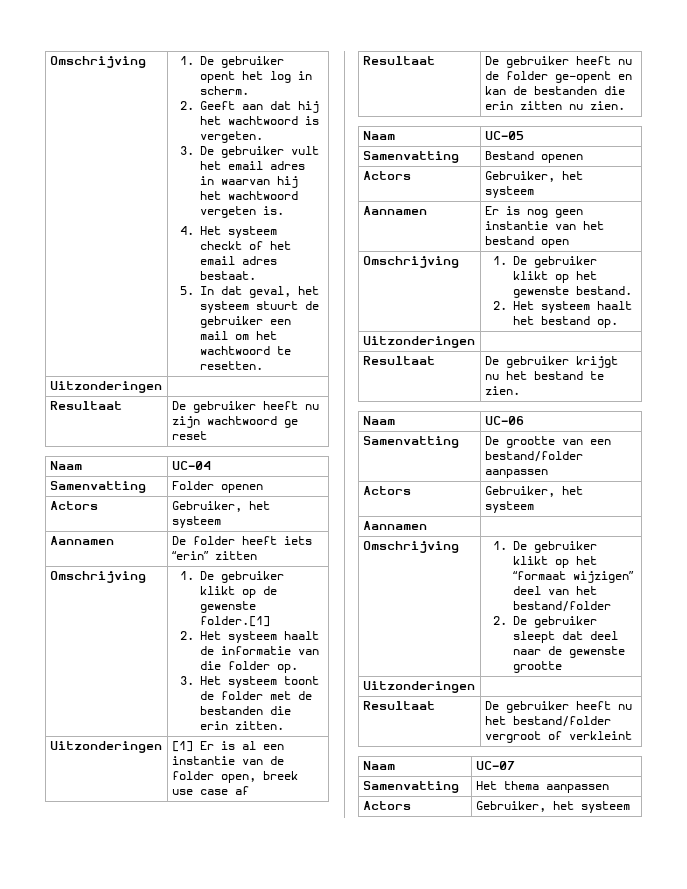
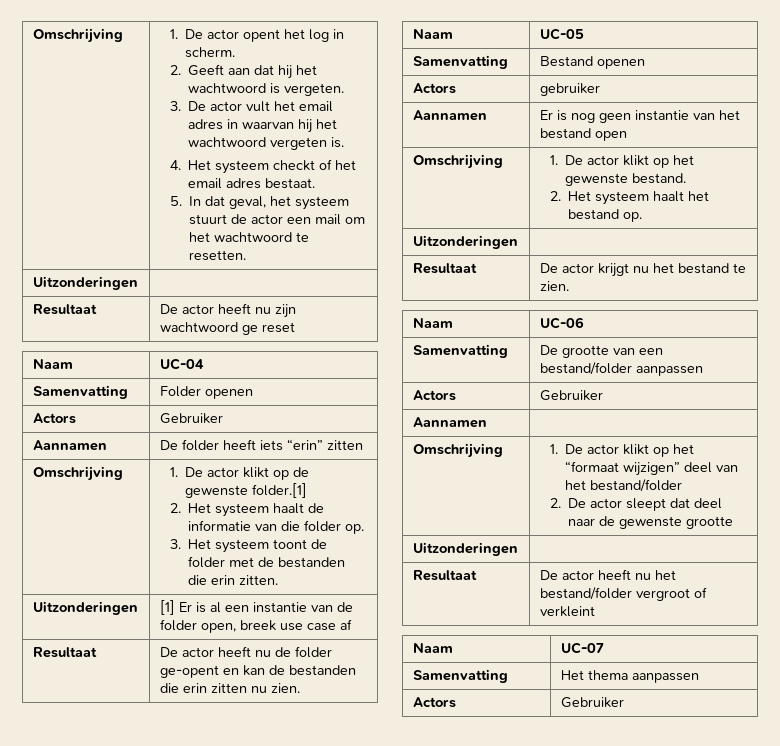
[49,56,146,68] [179,56,284,68] Omschrijving | 1. De gebruiker -> [32,28,123,43] [169,29,240,39] Omschrijving | 1. De actor
[220,146,284,158] gebruiker -> [210,101,243,111] actor
[199,316,263,328] gebruiker -> [251,214,284,224] actor
[192,401,256,413] gebruiker -> [181,304,214,314] actor
[171,501,270,512] [171,516,221,528] Gebruiker, het systeem -> [159,413,223,424] Gebruiker
[220,571,284,583] gebruiker -> [207,467,240,477] actor
[505,56,569,68] gebruiker -> [181,647,214,657] actor
[484,171,583,182] [484,186,534,198] Gebruiker, het systeem -> [539,83,600,96] gebruiker
[533,256,597,268] gebruiker -> [587,155,620,165] actor
[505,356,569,368] gebruiker -> [561,263,594,273] actor
[484,486,583,497] [484,501,534,513] Gebruiker, het systeem -> [539,390,603,401] Gebruiker
[533,541,597,553] gebruiker -> [587,444,620,454] actor
[533,616,597,628] gebruiker -> [590,498,623,508] actor
[505,701,569,713] gebruiker -> [561,570,594,580] actor
[475,801,630,813] Gebruiker, het systeem -> [560,697,624,708] Gebruiker

